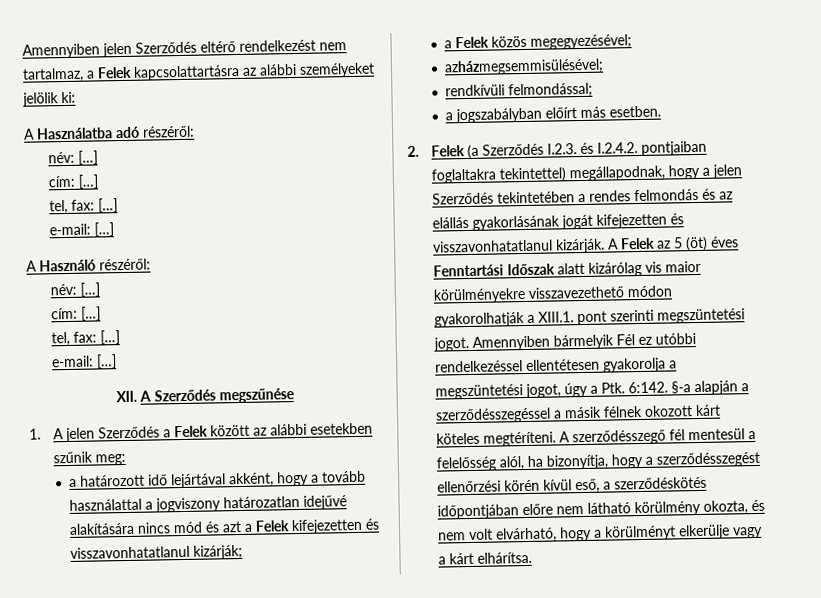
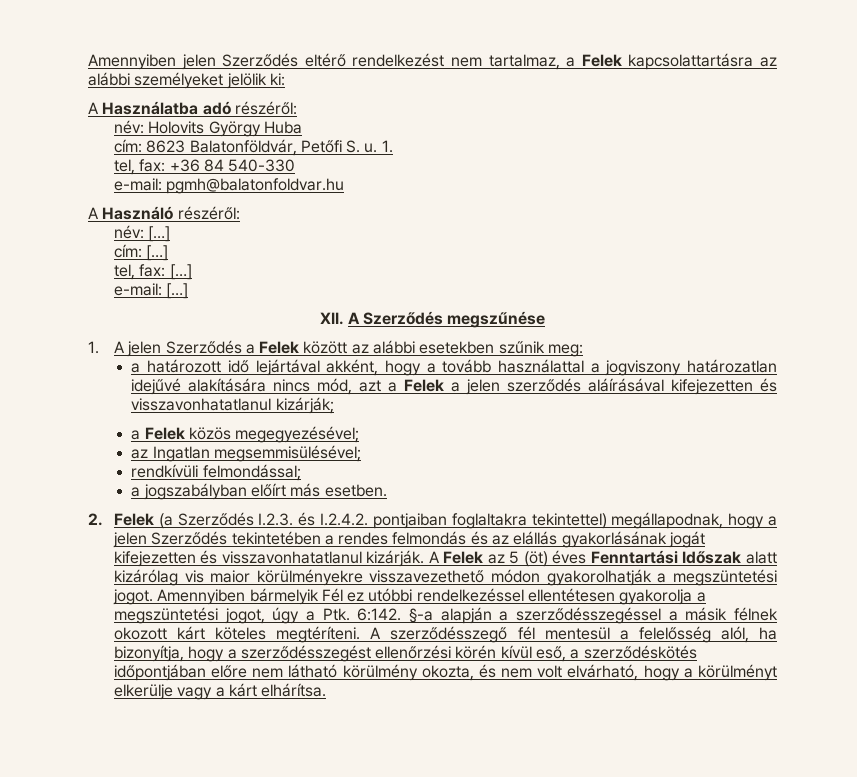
[77,150,98,165] [47,174,99,189] [48,198,118,215] [48,222,114,237] […] // cím: […] // tel, fax: […] // e-mail: […] -> [148,121,302,137] [113,139,393,156] [113,159,296,175] [113,178,345,194] Holovits György Huba // cím: 8623 Balatonföldvár, Petőfi S. u. 1. // tel, fax: +36 84 540-330 // e-mail: pgmh@balatonfoldvar.hu
[173,521,221,534] mód és -> [317,378,353,395] mód,
(291, 526) none -> [451,378,665,395] a jelen szerződés aláírásával
[444,58,605,76] azházmegsemmisülésével; -> [131,445,362,462] az Ingatlan megsemmisülésével;
[537,309,654,326] XIII.1. pont szerinti -> (667, 578) none

